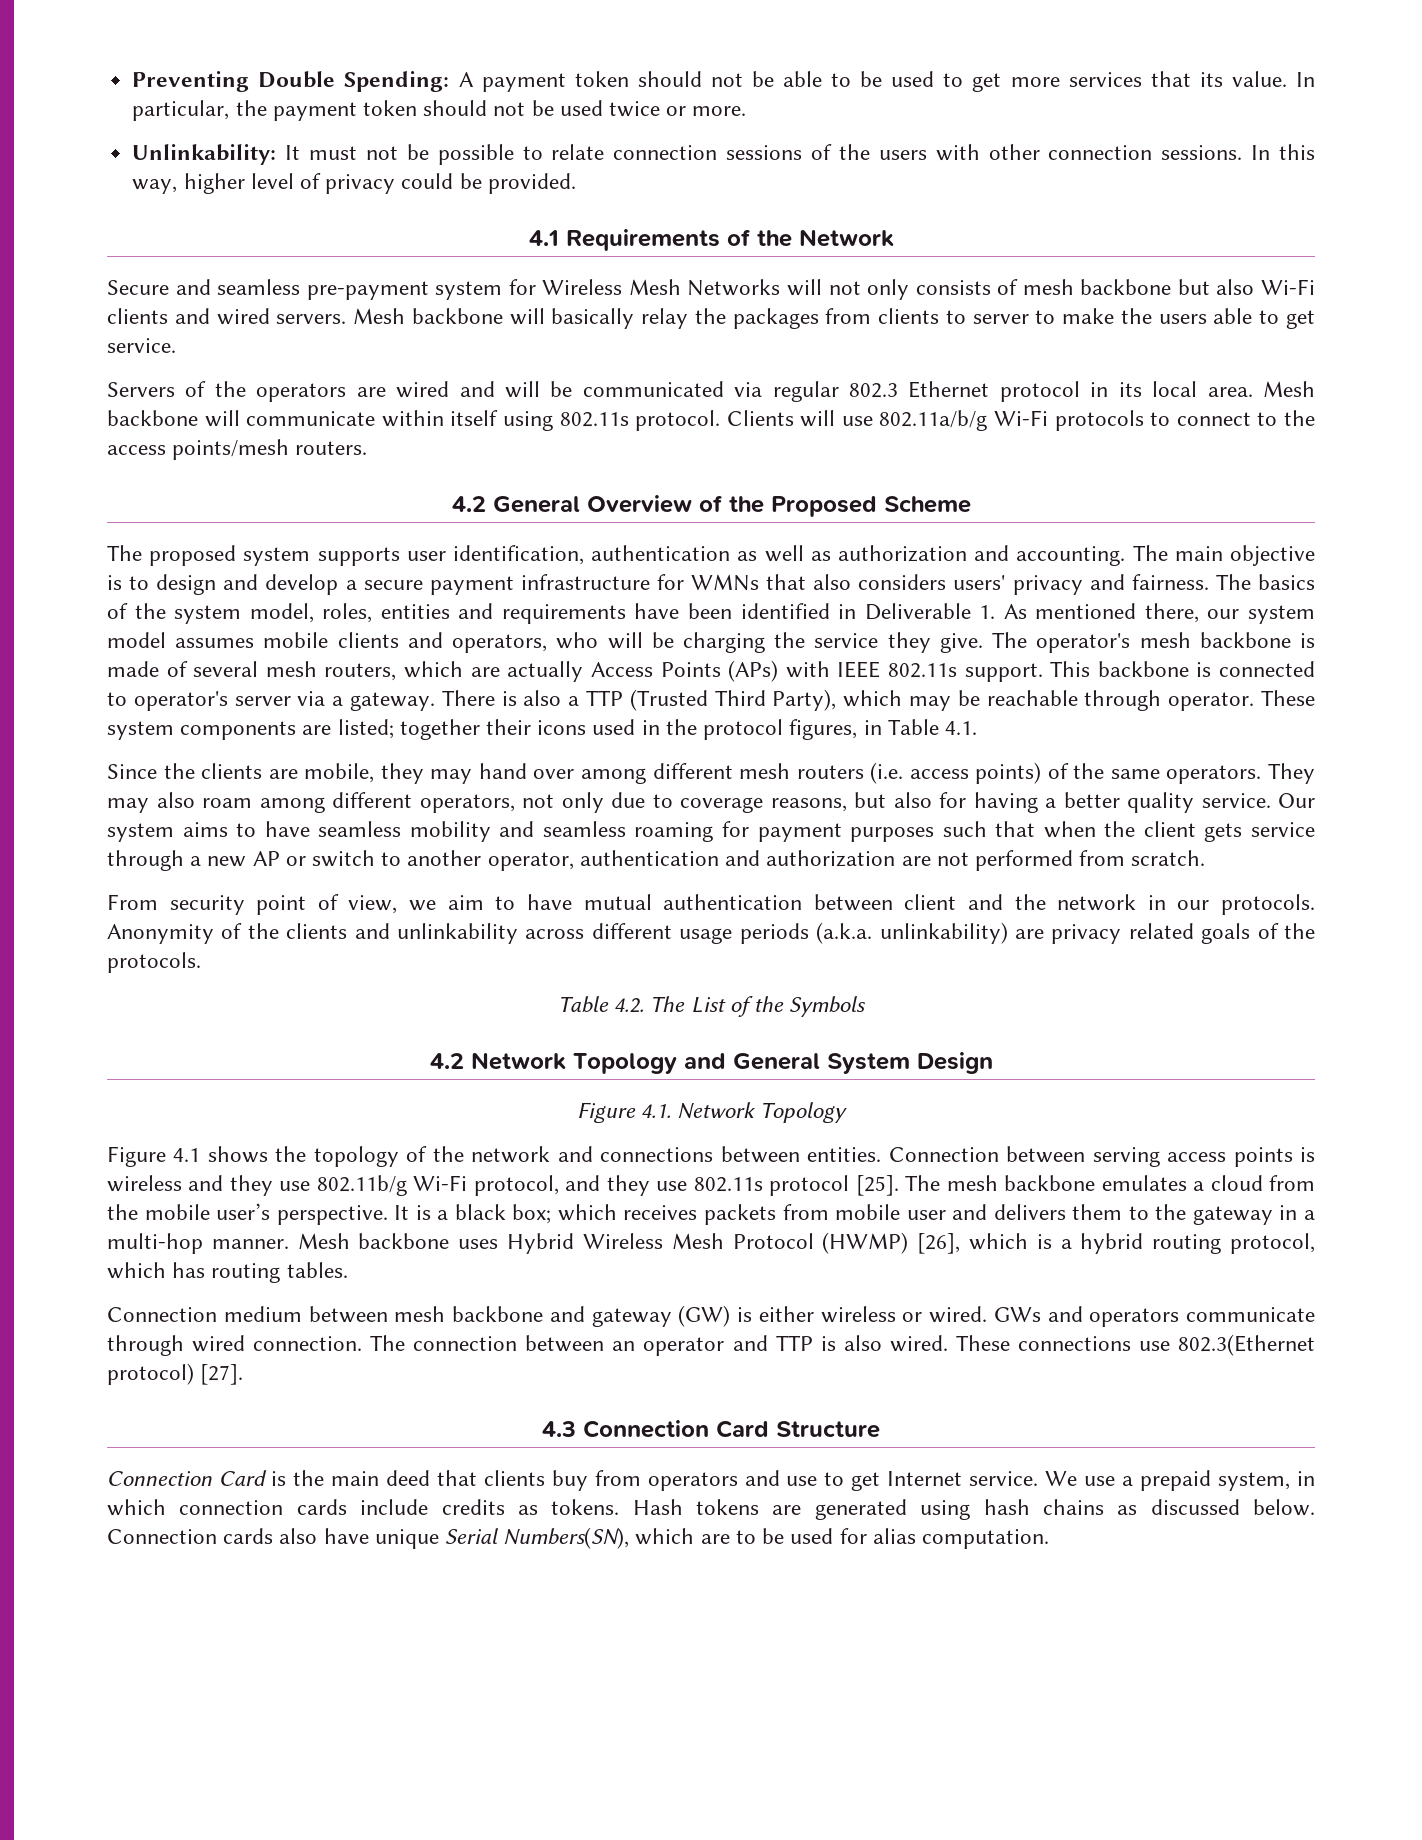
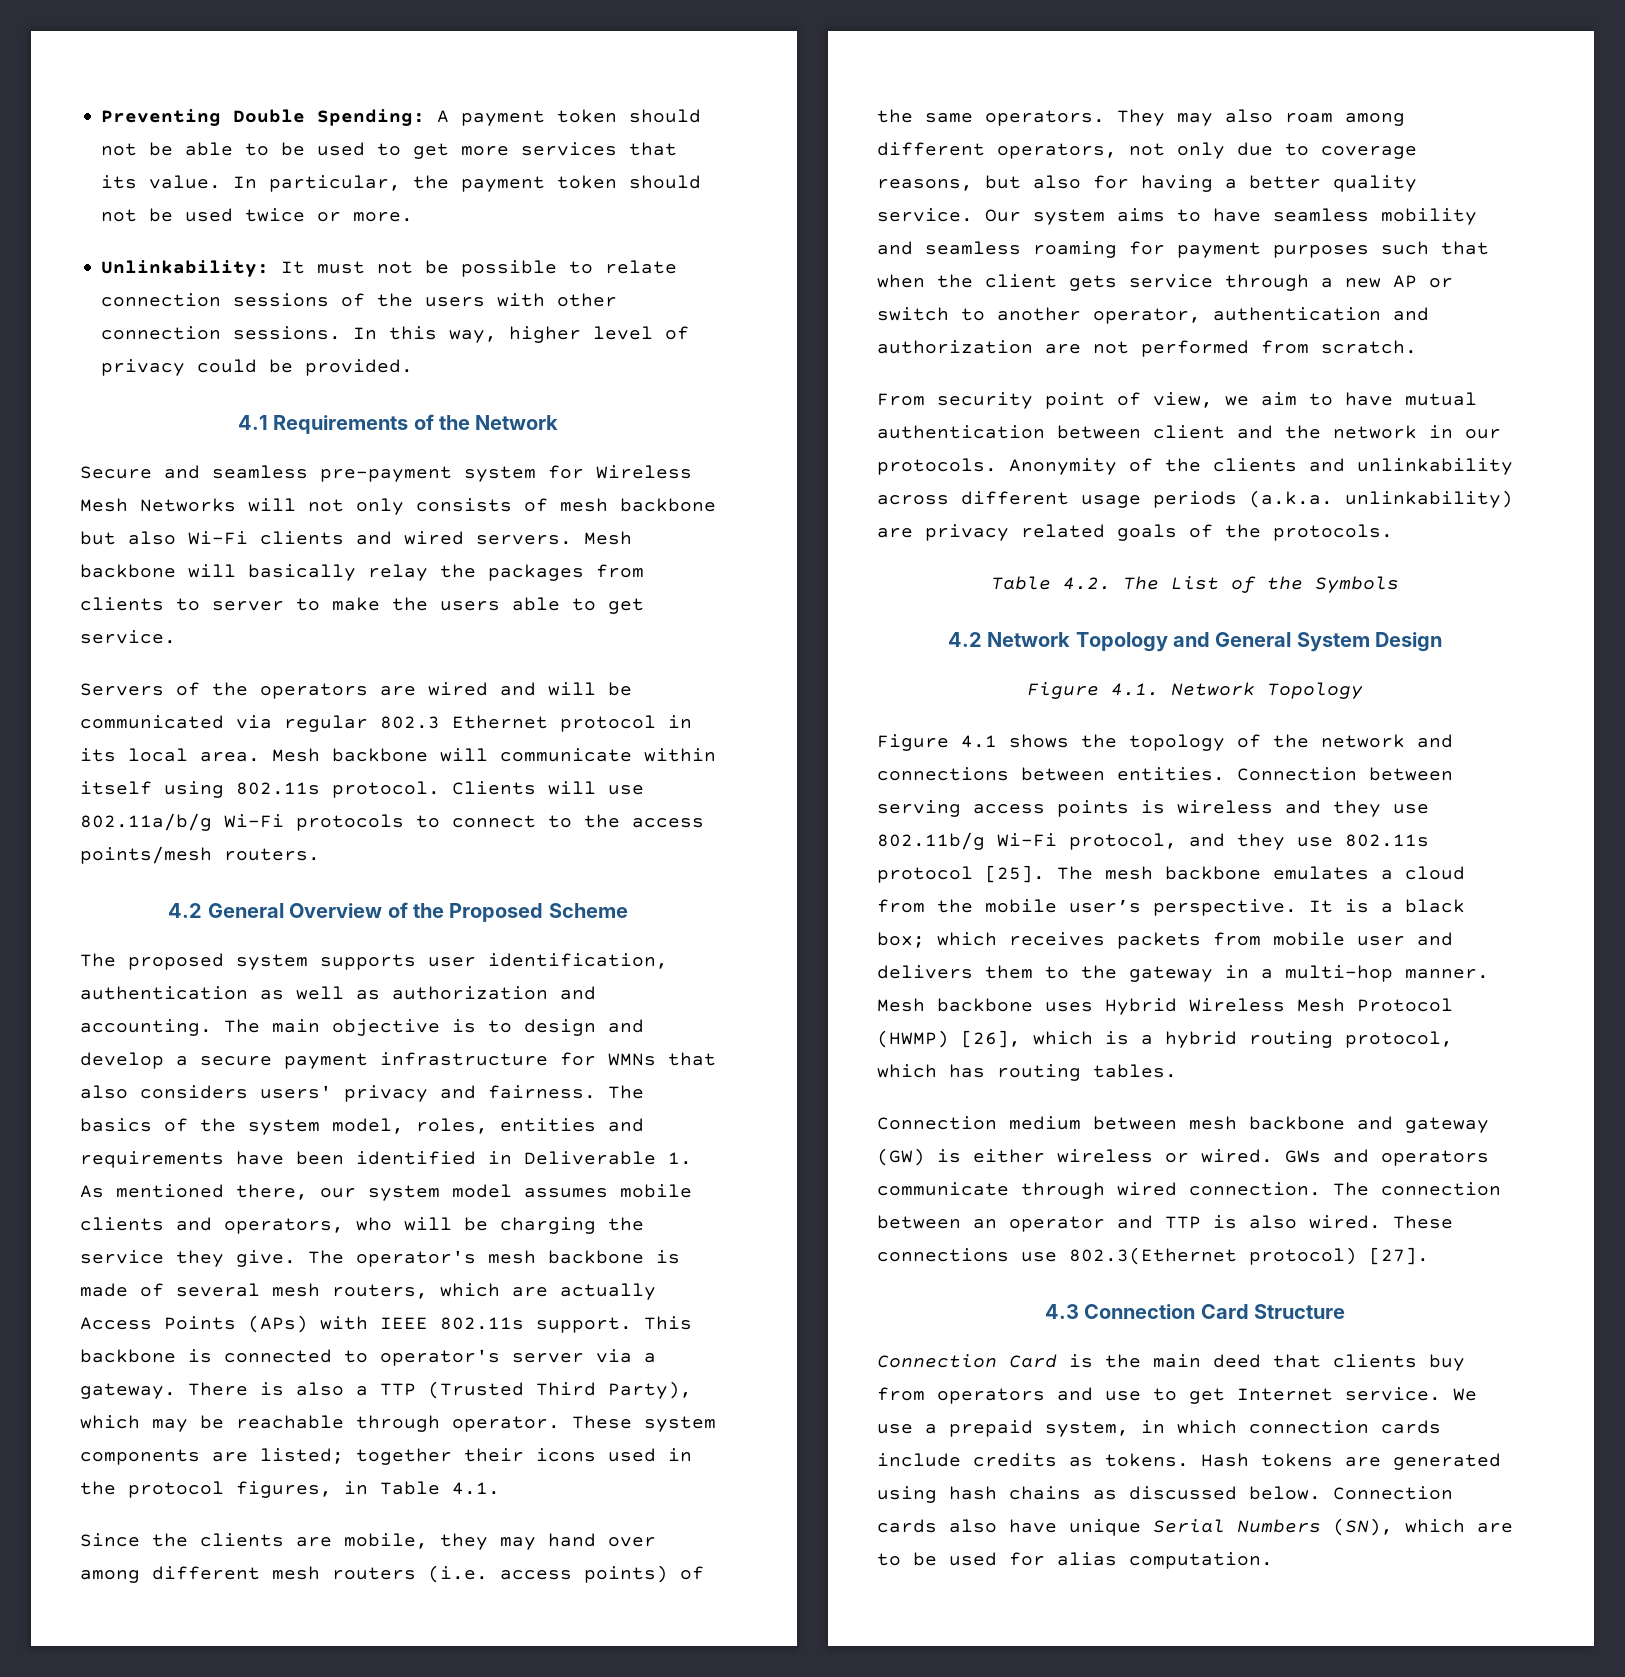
[503,1527,630,1549] Numbers(SN), -> [1237,1518,1393,1536] Numbers (SN),

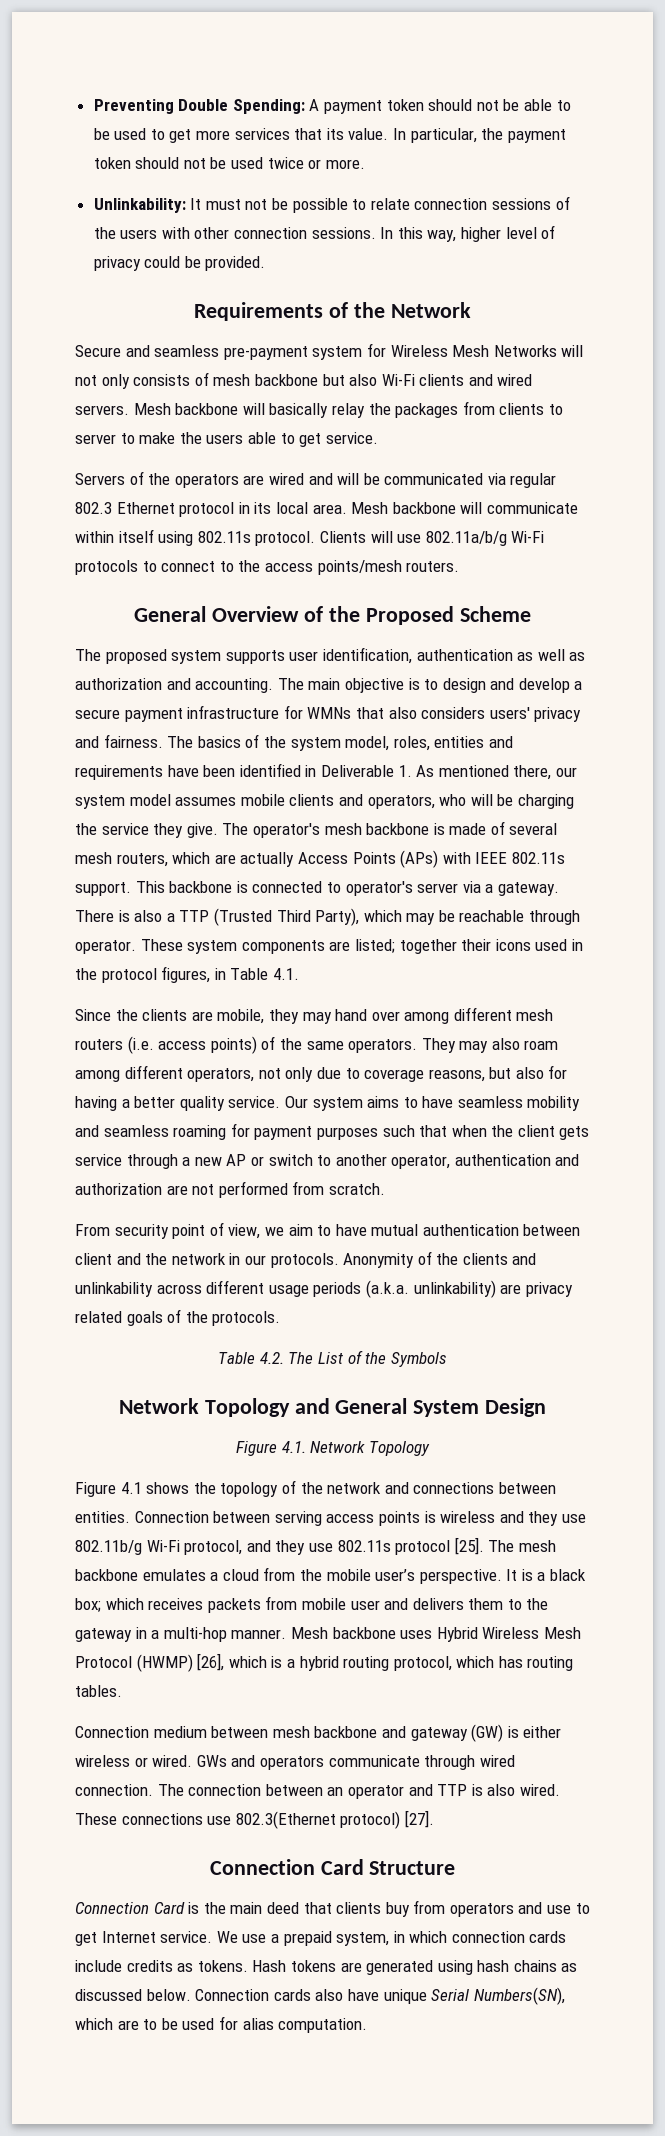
[237,415,268,430] 4.1 -> (266, 263) none
[168,903,203,918] 4.2 -> (460, 566) none
[947,632,982,647] 4.2 -> (447, 1359) none
[1044,1304,1079,1319] 4.3 -> (434, 1819) none
[1237,1518,1393,1536] Numbers (SN), -> [473,1987,565,2005] Numbers(SN),

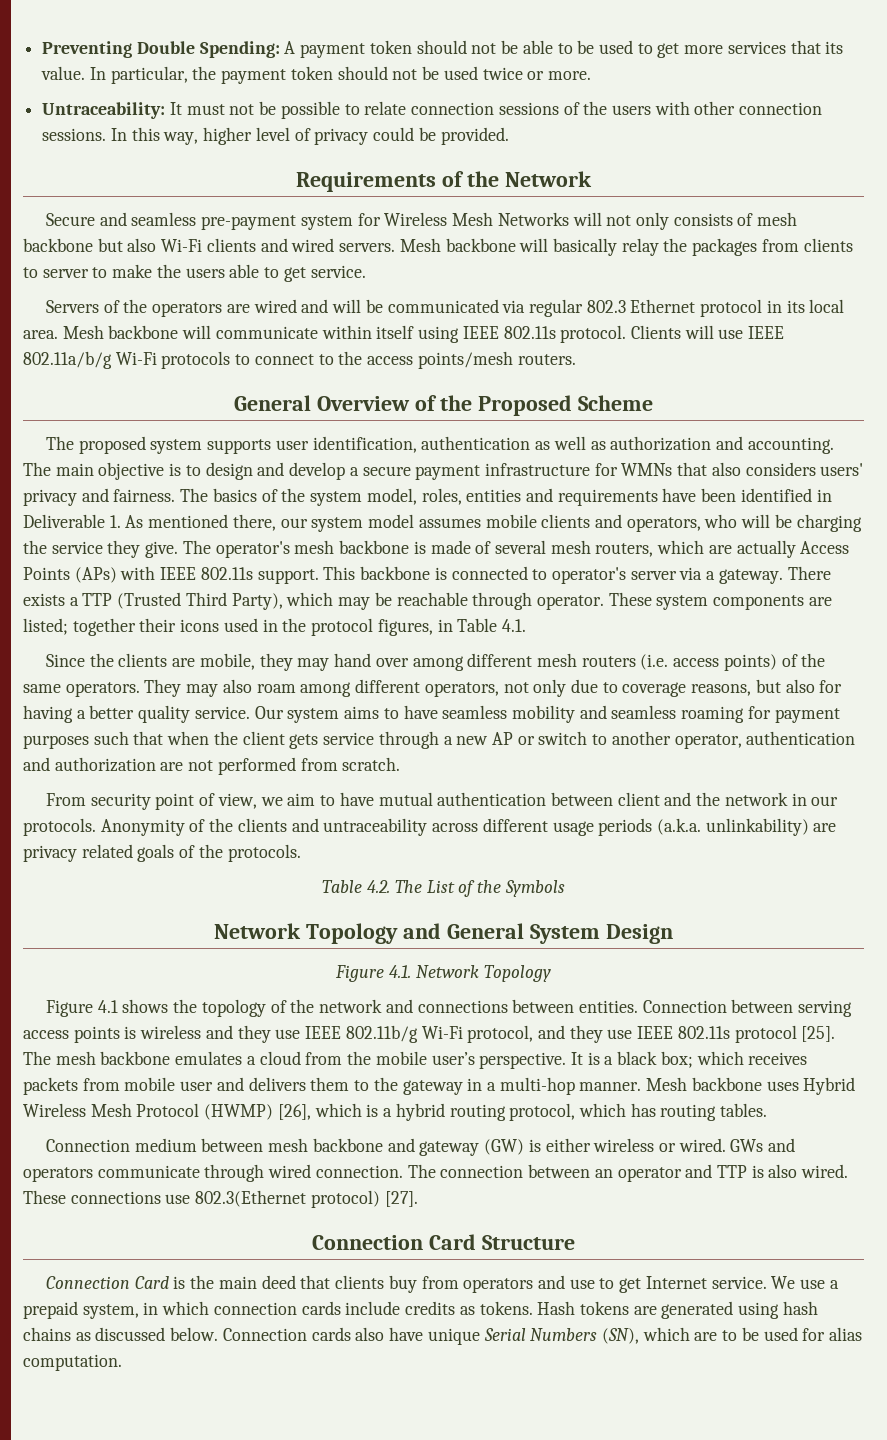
[93,198,186,213] Unlinkability: -> [42,102,166,119] Untraceability:
(194, 538) none -> [462,326,499,339] IEEE
(422, 538) none -> [748,326,785,339] IEEE
[118,910,163,922] is also -> [23,593,65,606] exists
[75,1282,153,1297] unlinkability -> [323,818,428,836] untraceability
(586, 1518) none -> [305,1026,342,1039] IEEE
(333, 1547) none -> [637,1026,674,1039] IEEE
[473,1987,565,2005] Numbers(SN), -> [530,1328,639,1344] Numbers (SN),

